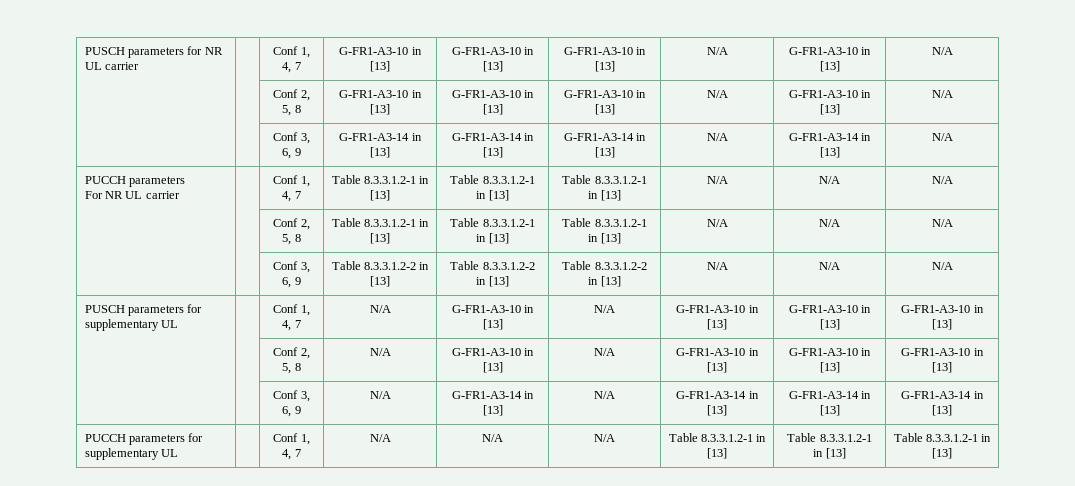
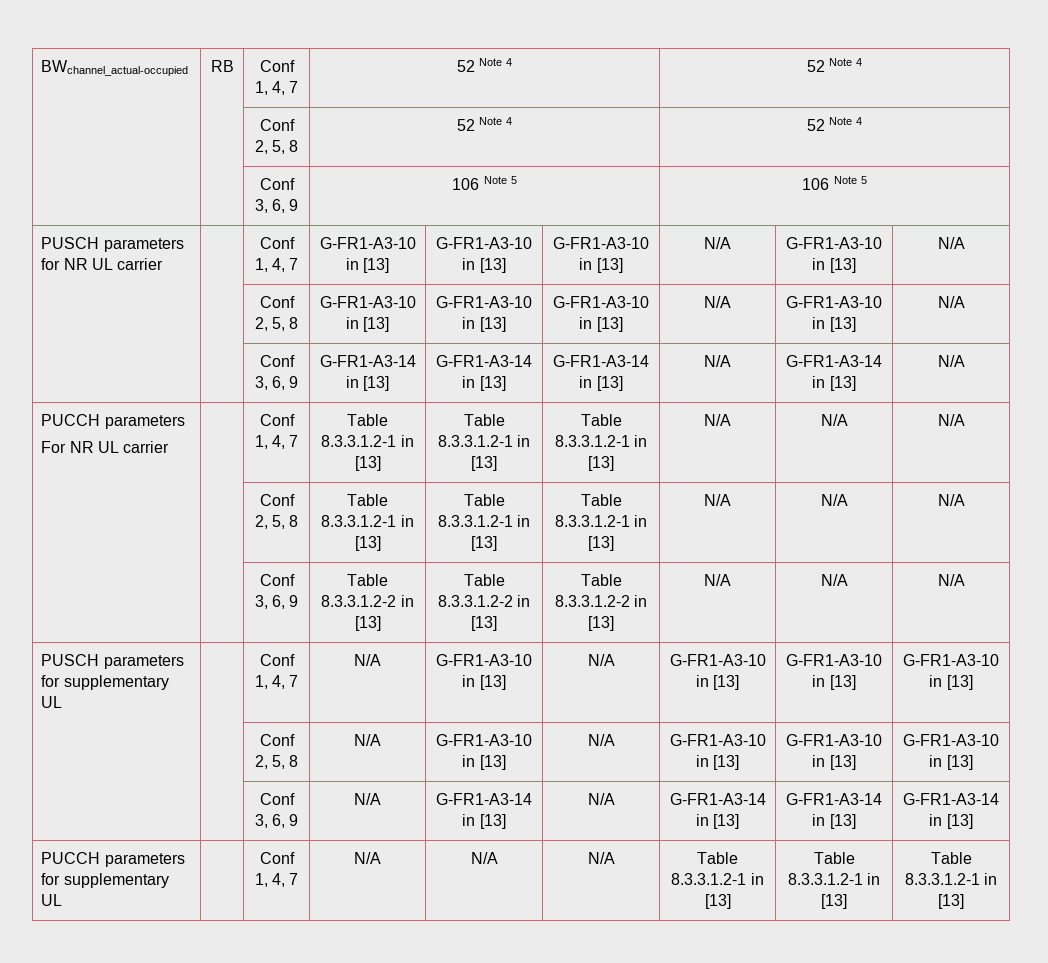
(84, 51) none -> [41,60,189,76] [210,60,234,72] [259,60,295,72] [254,81,299,95] [456,58,513,72] [806,58,863,72] [259,119,295,131] [254,140,299,154] [456,117,513,131] [806,117,863,131] [259,178,295,190] [254,199,299,213] [452,176,517,190] [802,176,867,190] BWchannel_actual-occupied | RB | Conf 1, 4, 7 | 52 Note 4 | 52 Note 4 // | | Conf 2, 5, 8 | 52 Note 4 | 52 Note 4 // | | Conf 3, 6, 9 | 106 Note 5 | 106 Note 5 //

